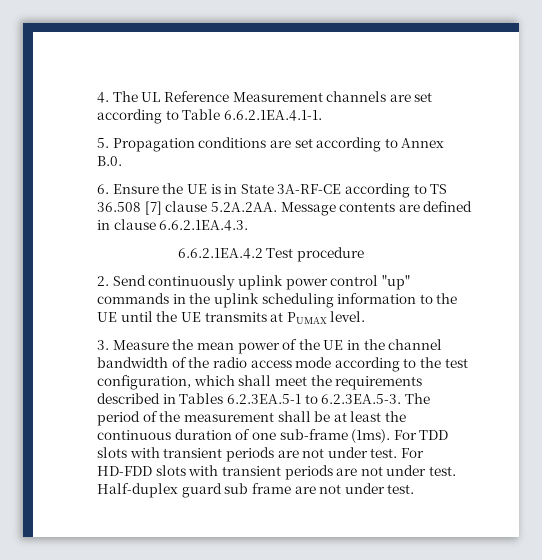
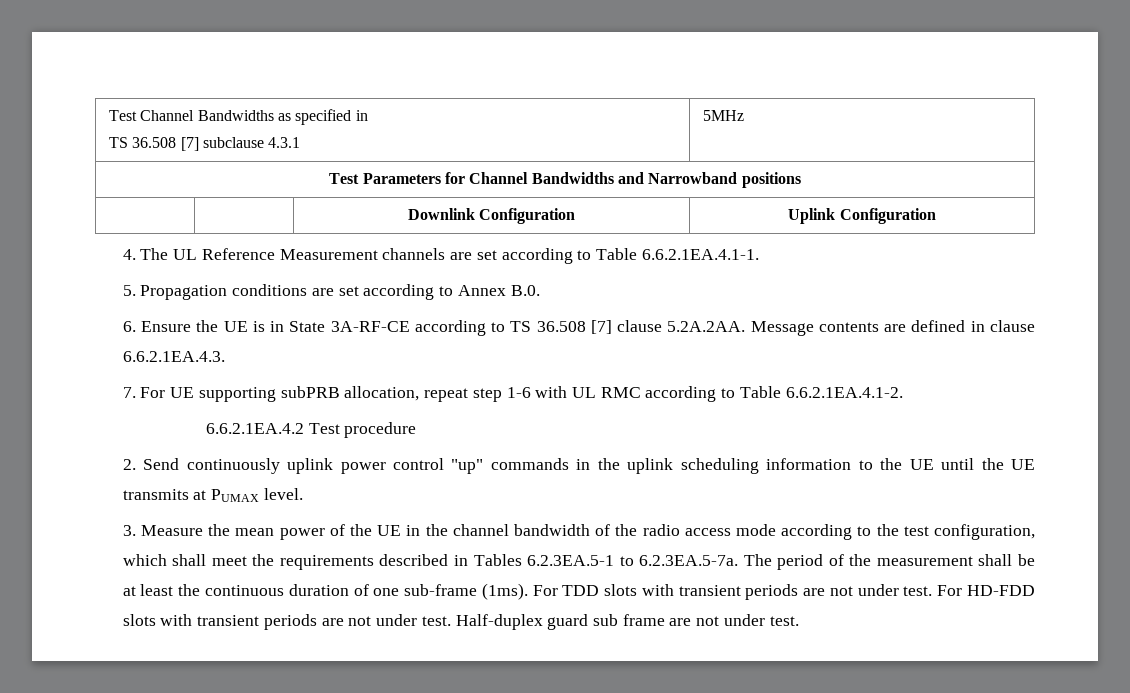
(96, 97) none -> [108,109,368,125] [108,137,301,151] [702,110,744,121] [329,172,801,188] [407,208,576,224] [788,208,936,224] Test Channel Bandwidths as specified in // TS 36.508 [7] subclause 4.3.1 | 5MHz // Test Parameters for Channel Bandwidths and Narrowband positions // | | Downlink Configuration | Uplink Configuration //
(249, 225) none -> [122,386,903,402] // 7. For UE supporting subPRB allocation, repeat step 1-6 with UL RMC according to Table 6.6.2.1EA.4.1-2.
[321,394,402,404] 6.2.3EA.5-3. -> [639,555,739,566] 6.2.3EA.5-7a.

